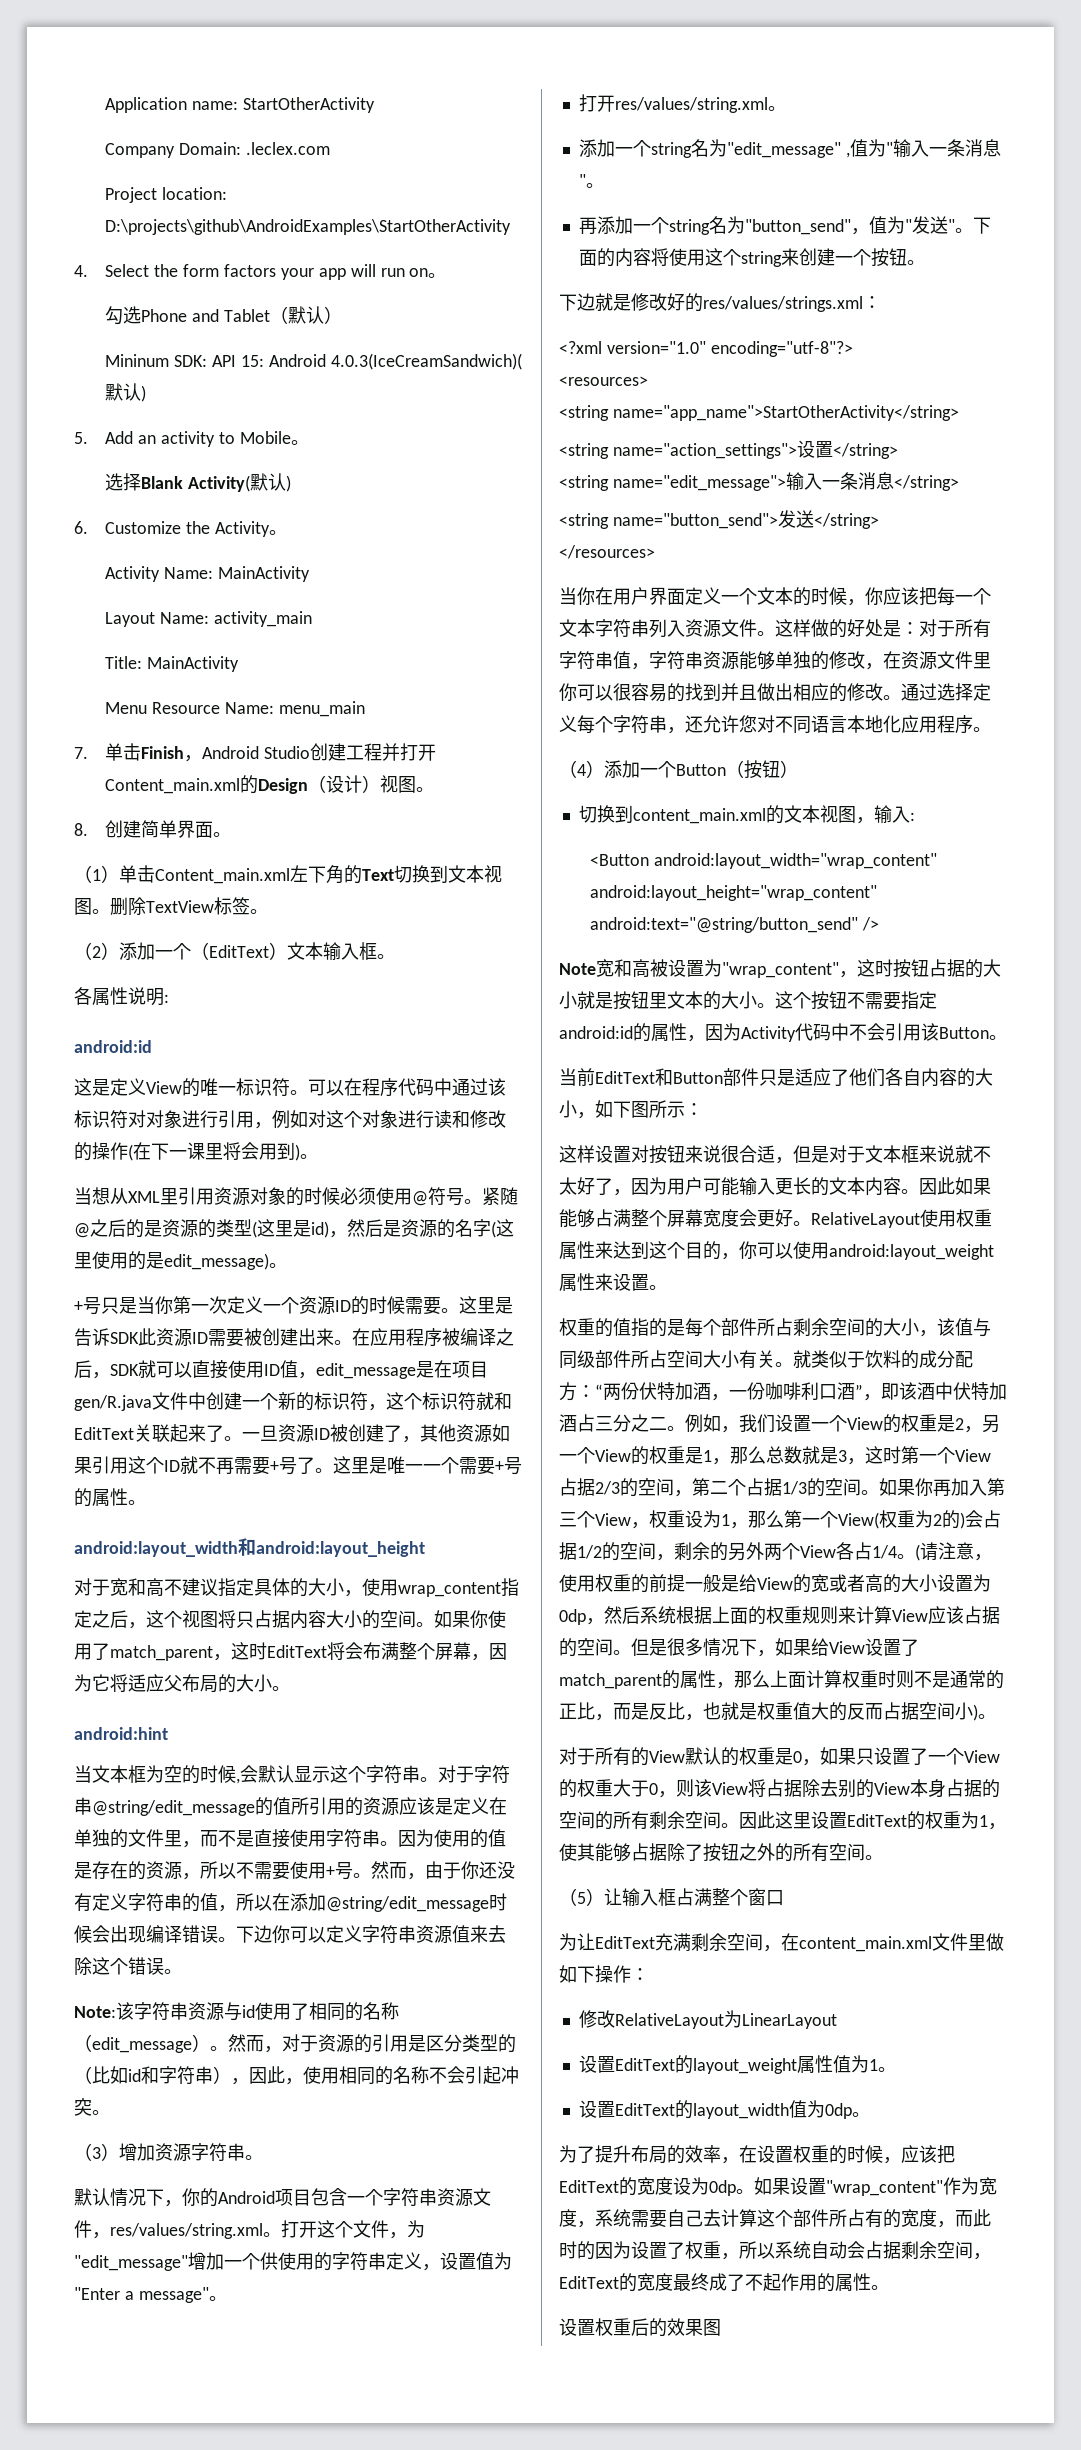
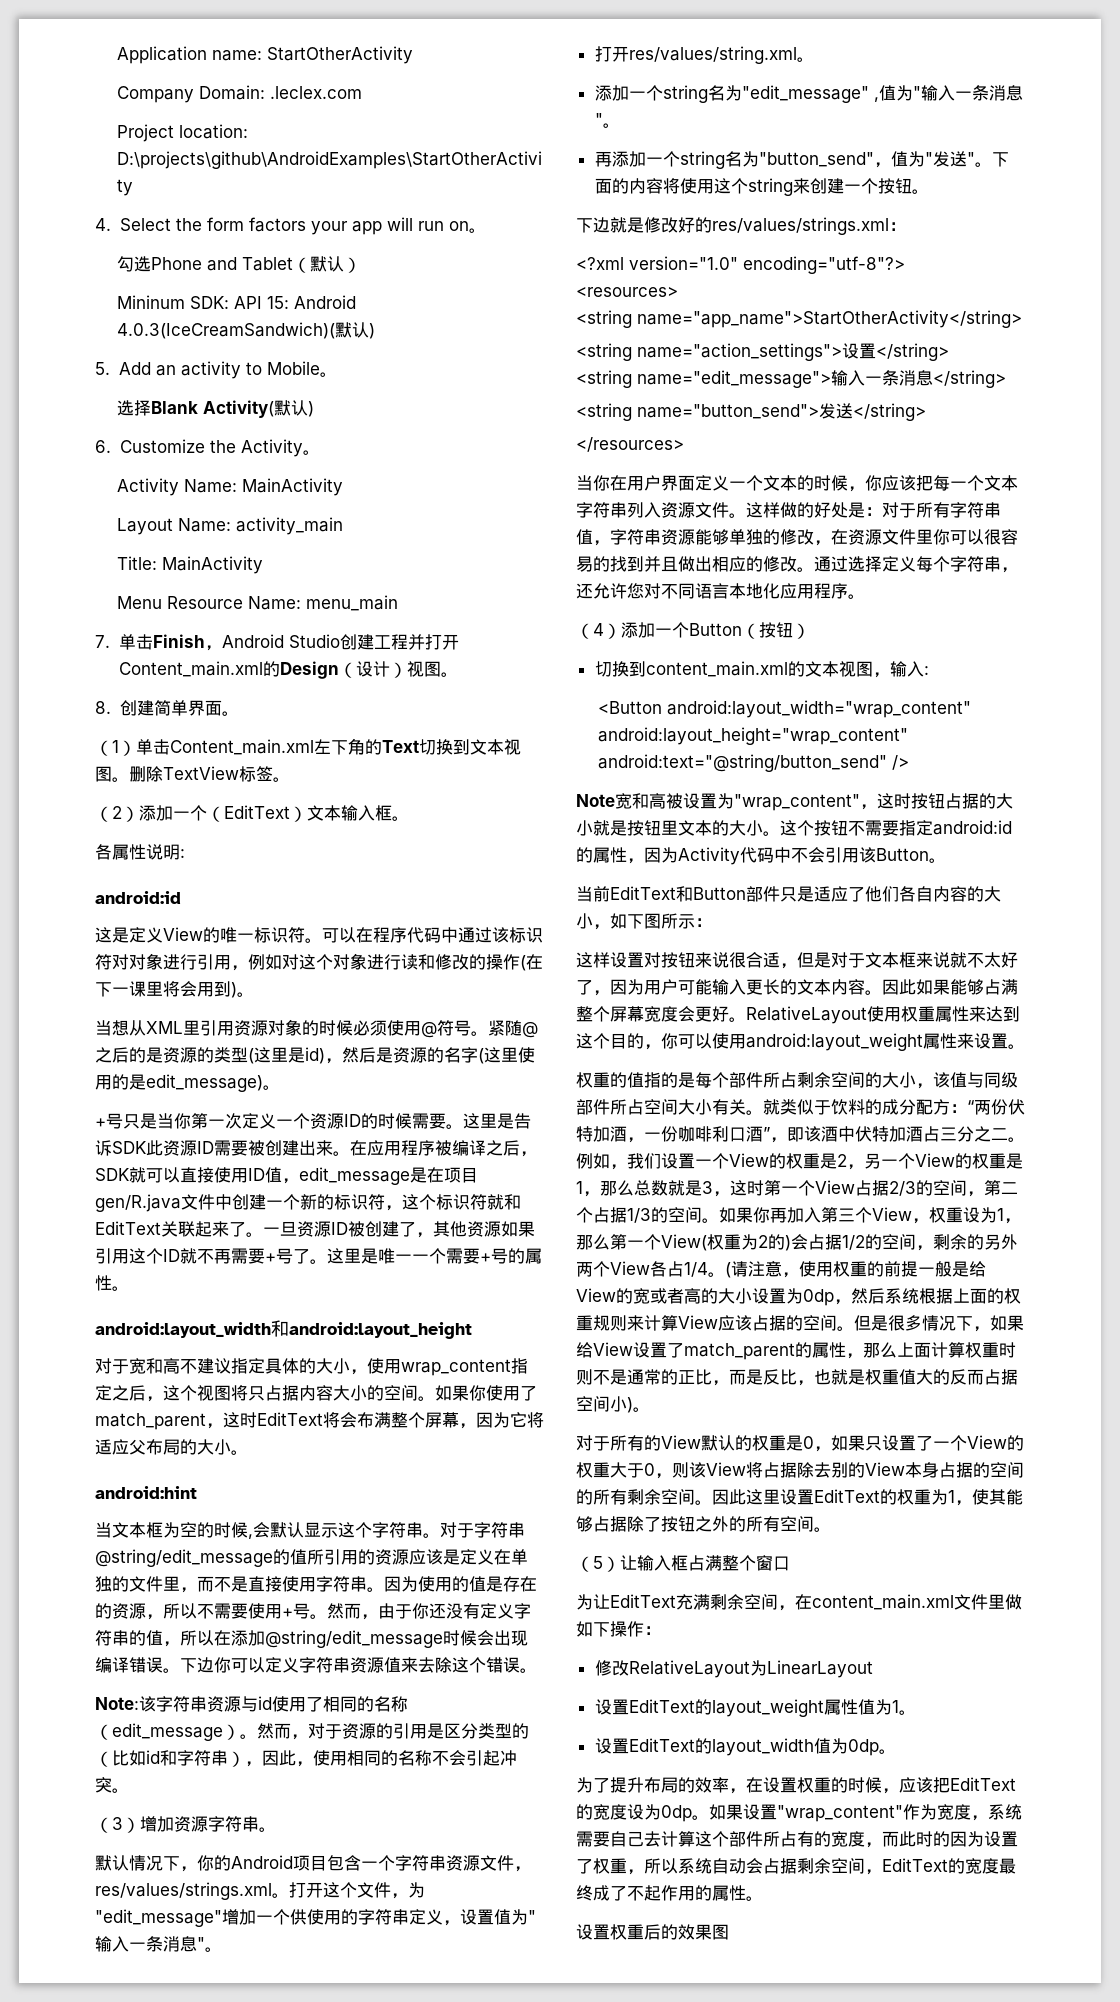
[110,2223,263,2239] res/values/string.xml -> [95,1882,272,1900] res/values/strings.xml
[74,2287,209,2303] "Enter a message" -> [528,1910,536,1923] [95,1936,205,1952] "输入一条消息"

